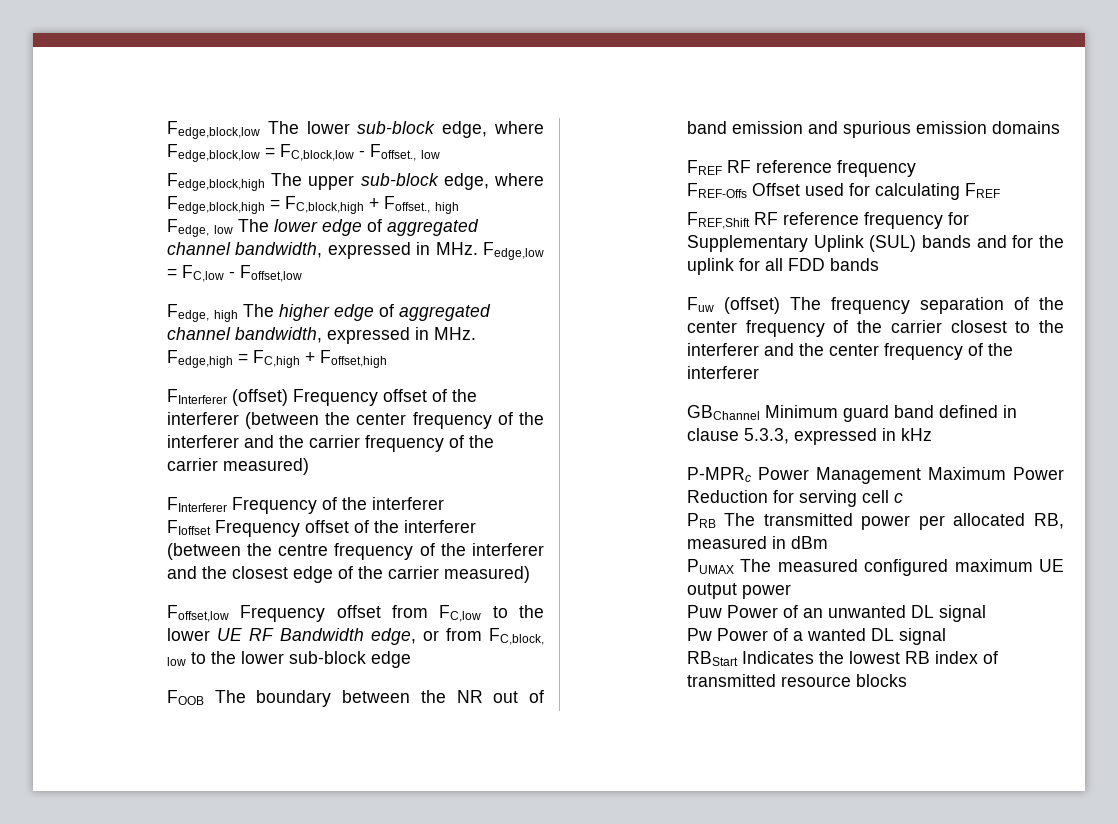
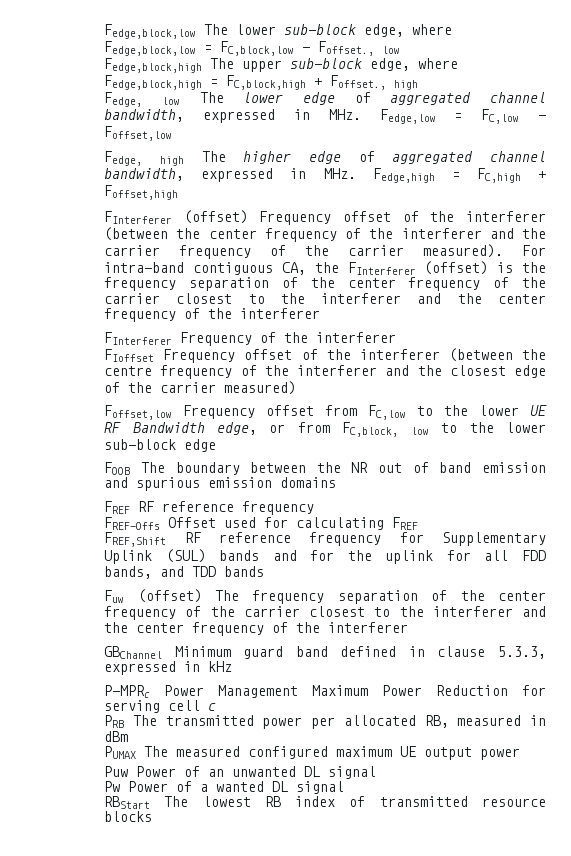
[222,458,309,475] measured) -> [423,244,546,258] [104,261,546,275] [104,277,546,291] [104,293,547,304] [104,308,321,322] measured). For intra-band contiguous CA, the FInterferer (offset) is the frequency separation of the center frequency of the carrier closest to the interferer and the center frequency of the interferer
(825, 264) none -> [104,566,217,579] bands, and TDD
[741,651,844,664] Indicates the -> [164,796,189,807] The

